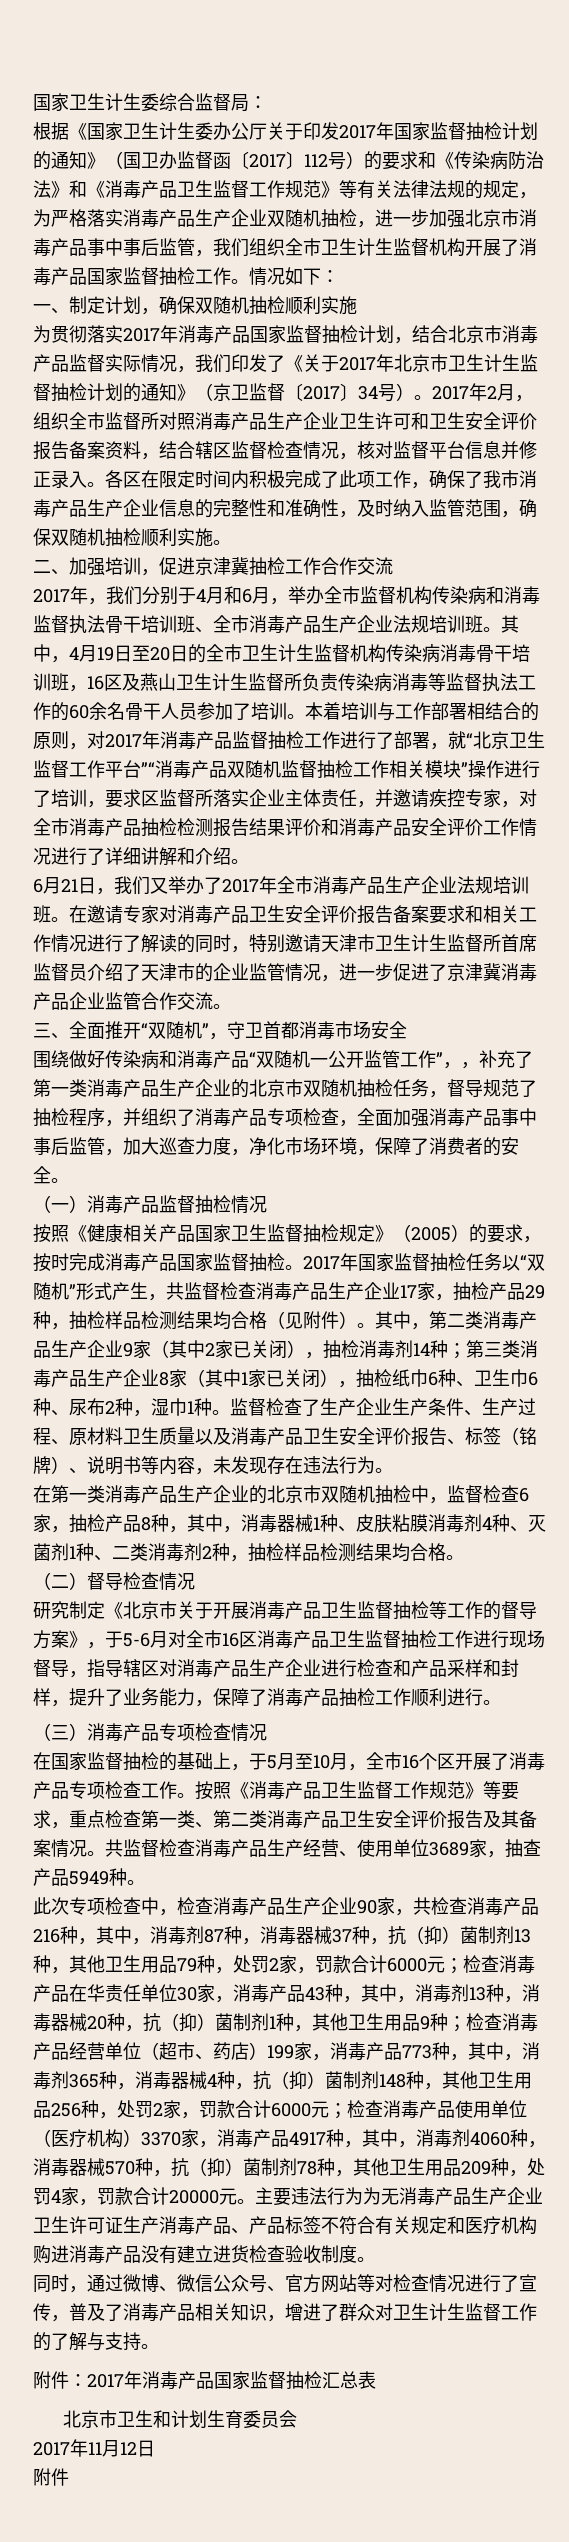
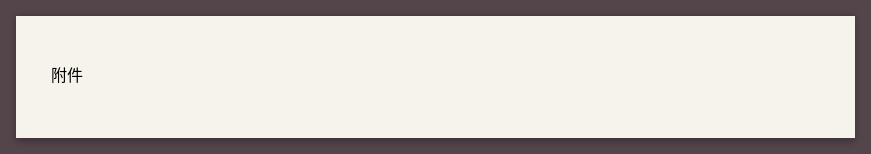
[33,93,267,112] [33,122,538,141] [33,151,544,170] [33,180,537,199] [33,209,537,228] [33,238,537,257] [33,267,339,286] [33,296,357,315] [33,325,538,344] [33,354,538,373] [33,383,533,402] [33,412,537,430] [33,441,537,460] [33,470,537,489] [33,499,537,518] [33,528,231,547] [33,557,393,576] [33,586,540,605] [33,615,519,634] [33,644,530,663] [33,673,536,692] [33,702,539,721] [33,731,545,750] [33,760,540,778] [33,789,537,808] [33,818,537,837] [33,847,249,866] [33,876,529,895] [33,905,537,924] [33,934,537,953] [33,963,537,982] [33,992,231,1010] [33,1021,407,1040] [33,1050,533,1069] [33,1079,537,1098] [33,1108,537,1127] [33,1137,519,1156] [33,1166,69,1184] [33,1195,267,1214] [33,1224,541,1243] [33,1253,545,1272] [33,1282,545,1301] [33,1311,537,1330] [33,1340,538,1359] [33,1369,538,1388] [33,1398,536,1417] [33,1427,537,1446] [33,1456,393,1475] [33,1485,529,1504] [33,1514,546,1533] [33,1543,464,1562] [33,1572,195,1591] [33,1601,537,1620] [33,1630,545,1649] [33,1659,519,1678] [33,1688,501,1707] [33,1723,267,1742] [33,1752,545,1771] [33,1781,519,1800] [33,1810,537,1829] [33,1839,541,1858] [33,1868,145,1886] [33,1897,539,1916] [33,1926,531,1945] [33,1955,535,1974] [33,1984,540,2003] [33,2013,538,2032] [33,2042,540,2061] [33,2071,532,2090] [33,2100,527,2119] [33,2129,546,2148] [33,2158,545,2177] [33,2187,543,2206] [33,2216,537,2235] [33,2245,375,2264] [33,2274,537,2293] [33,2303,537,2322] [33,2332,159,2351] [33,2371,376,2390] [62,2410,297,2428] [33,2439,155,2457] 国家卫生计生委综合监督局： // 根据《国家卫生计生委办公厅关于印发2017年国家监督抽检计划的通知》（国卫办监督函〔2017〕112号）的要求和《传染病防治法》和《消毒产品卫生监督工作规范》等有关法律法规的规定，为严格落实消毒产品生产企业双随机抽检，进一步加强北京市消毒产品事中事后监管，我们组织全市卫生计生监督机构开展了消毒产品国家监督抽检工作。情况如下： // 一、制定计划，确保双随机抽检顺利实施 // 为贯彻落实2017年消毒产品国家监督抽检计划，结合北京市消毒产品监督实际情况，我们印发了《关于2017年北京市卫生计生监督抽检计划的通知》（京卫监督〔2017〕34号）。2017年2月，组织全市监督所对照消毒产品生产企业卫生许可和卫生安全评价报告备案资料，结合辖区监督检查情况，核对监督平台信息并修正录入。各区在限定时间内积极完成了此项工作，确保了我市消毒产品生产企业信息的完整性和准确性，及时纳入监管范围，确保双随机抽检顺利实施。 // 二、加强培训，促进京津冀抽检工作合作交流 // 2017年，我们分别于4月和6月，举办全市监督机构传染病和消毒监督执法骨干培训班、全市消毒产品生产企业法规培训班。其中，4月19日至20日的全市卫生计生监督机构传染病消毒骨干培训班，16区及燕山卫生计生监督所负责传染病消毒等监督执法工作的60余名骨干人员参加了培训。本着培训与工作部署相结合的原则，对2017年消毒产品监督抽检工作进行了部署，就“北京卫生监督工作平台”“消毒产品双随机监督抽检工作相关模块”操作进行了培训，要求区监督所落实企业主体责任，并邀请疾控专家，对全市消毒产品抽检检测报告结果评价和消毒产品安全评价工作情况进行了详细讲解和介绍。 // 6月21日，我们又举办了2017年全市消毒产品生产企业法规培训班。在邀请专家对消毒产品卫生安全评价报告备案要求和相关工作情况进行了解读的同时，特别邀请天津市卫生计生监督所首席监督员介绍了天津市的企业监管情况，进一步促进了京津冀消毒产品企业监管合作交流。 // 三、全面推开“双随机”，守卫首都消毒市场安全 // 围绕做好传染病和消毒产品“双随机一公开监管工作”，，补充了第一类消毒产品生产企业的北京市双随机抽检任务，督导规范了抽检程序，并组织了消毒产品专项检查，全面加强消毒产品事中事后监管，加大巡查力度，净化市场环境，保障了消费者的安全。 // （一）消毒产品监督抽检情况 // 按照《健康相关产品国家卫生监督抽检规定》（2005）的要求，按时完成消毒产品国家监督抽检。2017年国家监督抽检任务以“双随机”形式产生，共监督检查消毒产品生产企业17家，抽检产品29种，抽检样品检测结果均合格（见附件）。其中，第二类消毒产品生产企业9家（其中2家已关闭），抽检消毒剂14种；第三类消毒产品生产企业8家（其中1家已关闭），抽检纸巾6种、卫生巾6种、尿布2种，湿巾1种。监督检查了生产企业生产条件、生产过程、原材料卫生质量以及消毒产品卫生安全评价报告、标签（铭牌）、说明书等内容，未发现存在违法行为。 // 在第一类消毒产品生产企业的北京市双随机抽检中，监督检查6家，抽检产品8种，其中，消毒器械1种、皮肤粘膜消毒剂4种、灭菌剂1种、二类消毒剂2种，抽检样品检测结果均合格。 // （二）督导检查情况 // 研究制定《北京市关于开展消毒产品卫生监督抽检等工作的督导方案》，于5-6月对全市16区消毒产品卫生监督抽检工作进行现场督导，指导辖区对消毒产品生产企业进行检查和产品采样和封样，提升了业务能力，保障了消毒产品抽检工作顺利进行。 // （三）消毒产品专项检查情况 // 在国家监督抽检的基础上，于5月至10月，全市16个区开展了消毒产品专项检查工作。按照《消毒产品卫生监督工作规范》等要求，重点检查第一类、第二类消毒产品卫生安全评价报告及其备案情况。共监督检查消毒产品生产经营、使用单位3689家，抽查产品5949种。 // 此次专项检查中，检查消毒产品生产企业90家，共检查消毒产品216种，其中，消毒剂87种，消毒器械37种，抗（抑）菌制剂13种，其他卫生用品79种，处罚2家，罚款合计6000元；检查消毒产品在华责任单位30家，消毒产品43种，其中，消毒剂13种，消毒器械20种，抗（抑）菌制剂1种，其他卫生用品9种；检查消毒产品经营单位（超市、药店）199家，消毒产品773种，其中，消毒剂365种，消毒器械4种，抗（抑）菌制剂148种，其他卫生用品256种，处罚2家，罚款合计6000元；检查消毒产品使用单位（医疗机构）3370家，消毒产品4917种，其中，消毒剂4060种，消毒器械570种，抗（抑）菌制剂78种，其他卫生用品209种，处罚4家，罚款合计20000元。主要违法行为为无消毒产品生产企业卫生许可证生产消毒产品、产品标签不符合有关规定和医疗机构购进消毒产品没有建立进货检查验收制度。 // 同时，通过微博、微信公众号、官方网站等对检查情况进行了宣传，普及了消毒产品相关知识，增进了群众对卫生计生监督工作的了解与支持。 // 附件：2017年消毒产品国家监督抽检汇总表 // 北京市卫生和计划生育委员会 // 2017年11月12日 // -> (51, 75) none

